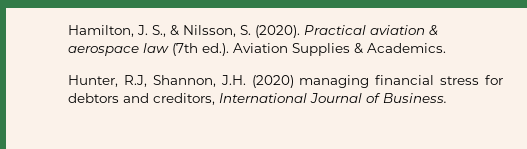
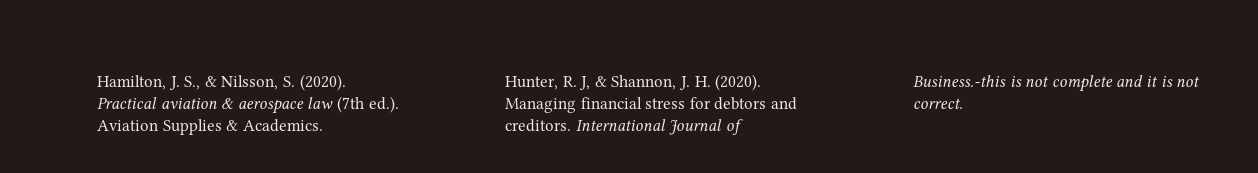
[124,75,370,88] R.J, Shannon, J.H. (2020) managing -> [562,74,762,91] [505,98,577,113] R. J, & Shannon, J. H. (2020). Managing
[153,93,216,105] creditors, -> [505,119,572,132] creditors.
[383,93,448,103] Business. -> [913,75,1201,92] [913,98,964,109] Business.-this is not complete and it is not correct.

